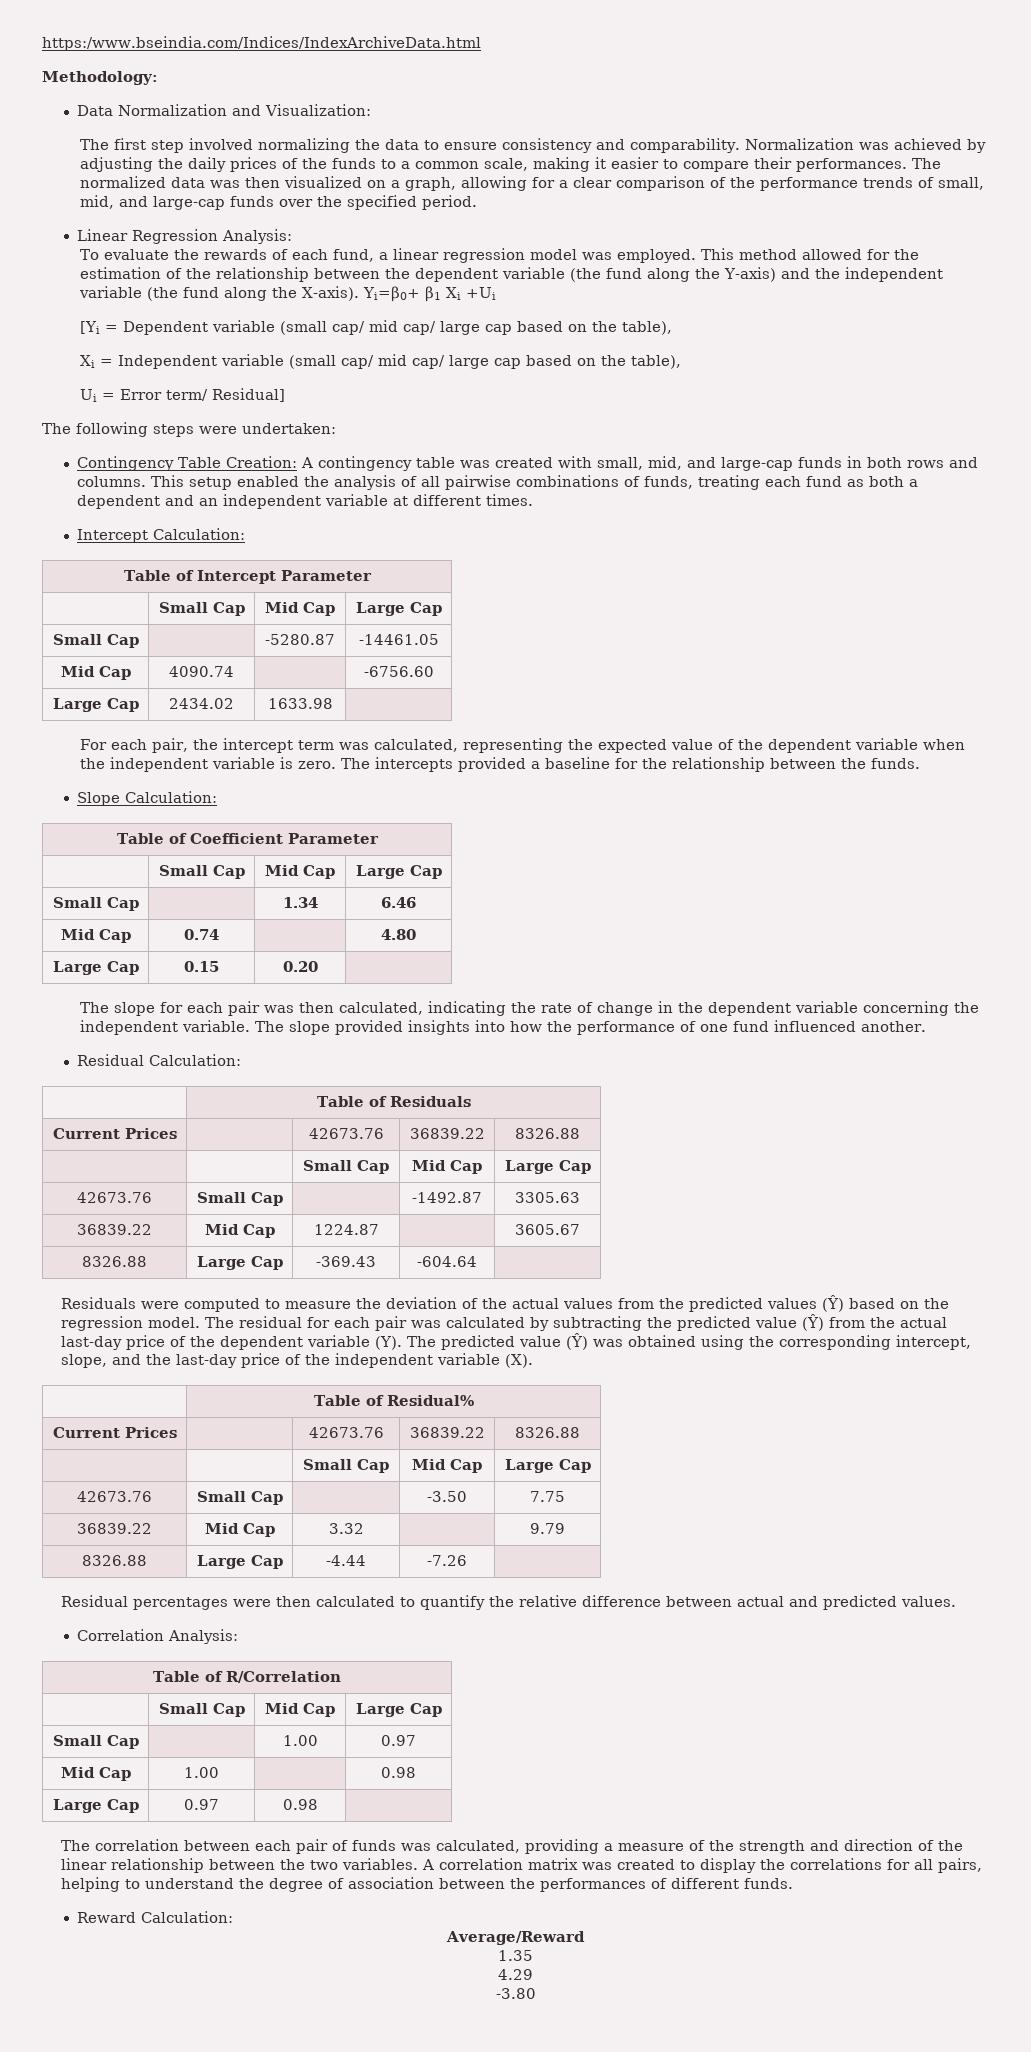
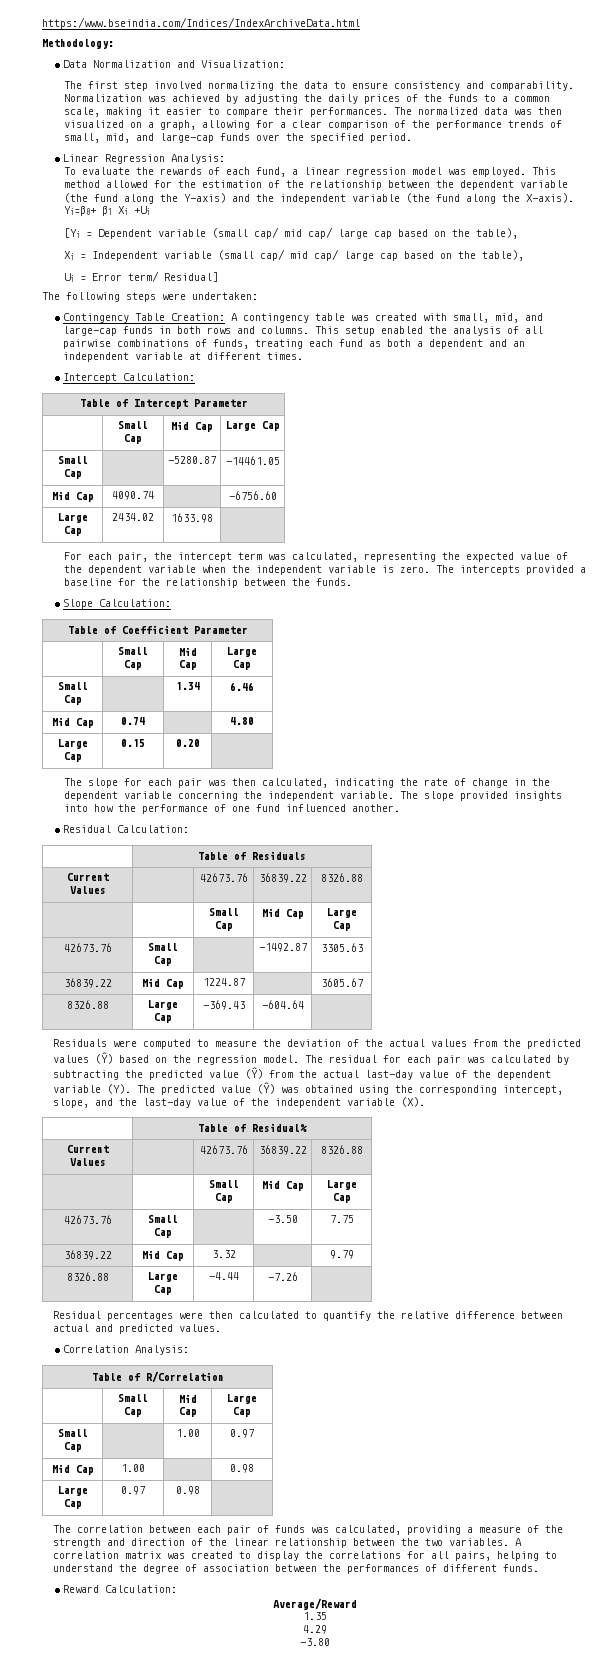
[124,1128,177,1139] Prices -> [69,886,106,894] Values
[125,1335,165,1350] price -> [418,1070,449,1078] value
[240,1353,280,1368] price -> [196,1098,227,1106] value
[124,1427,177,1438] Prices -> [69,1158,106,1166] Values

